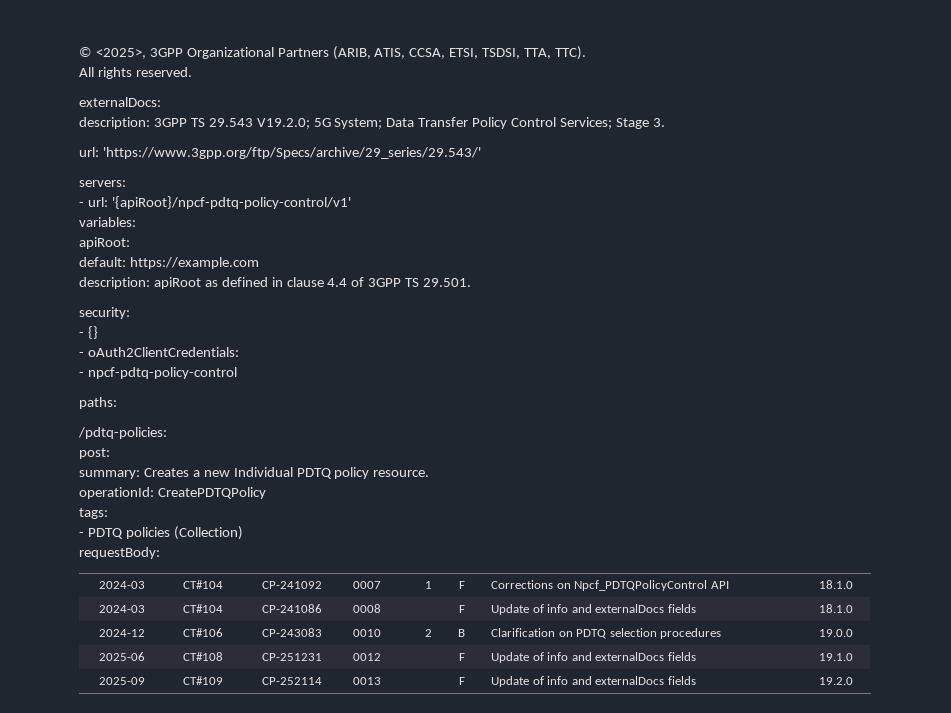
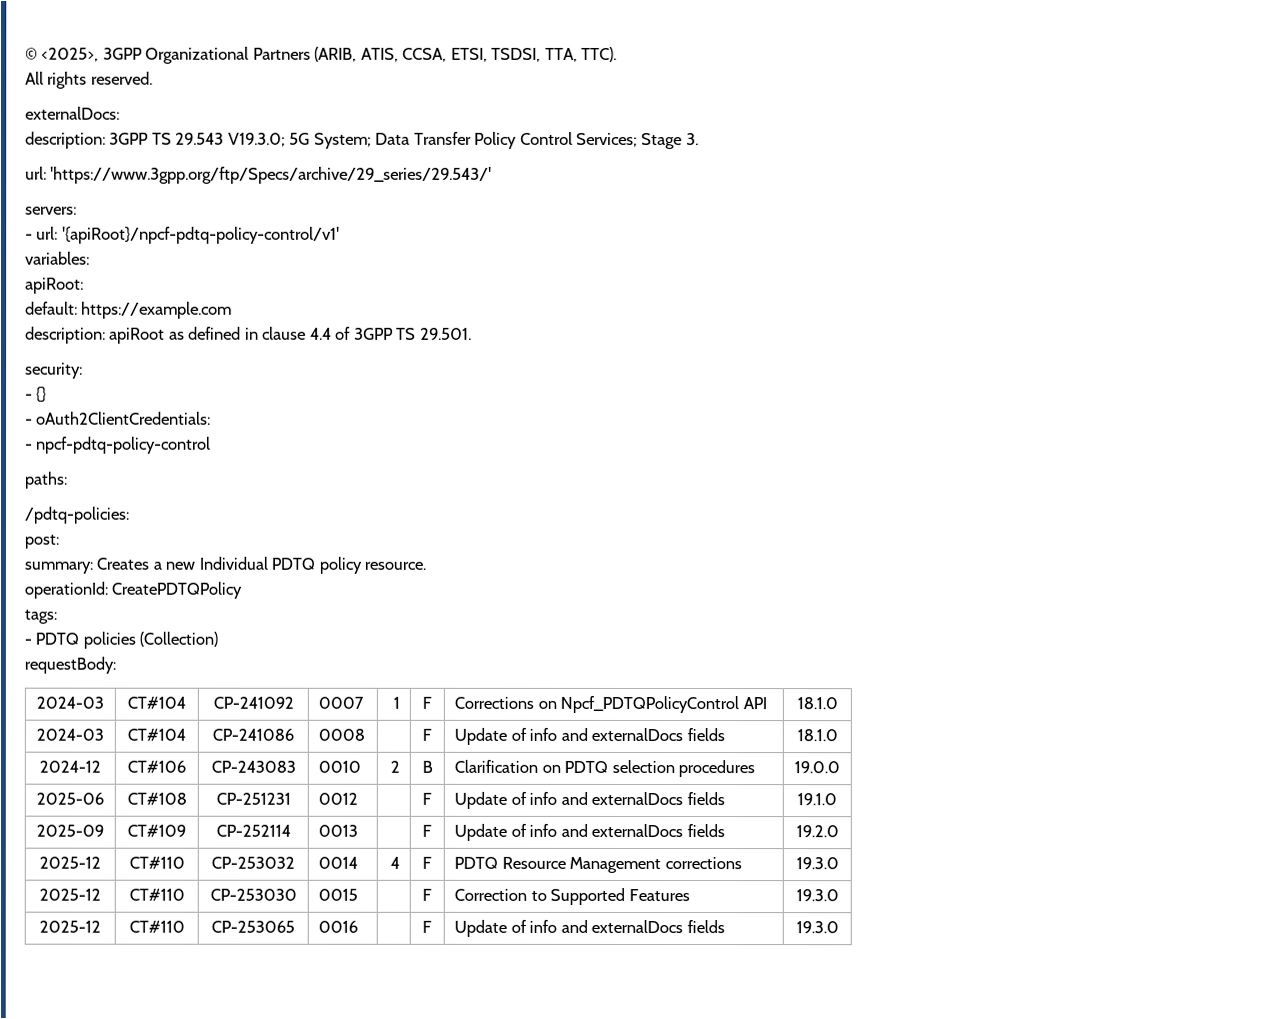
[256,118,310,129] V19.2.0; -> [227,132,286,147] V19.3.0;
(853, 681) none -> [39,856,101,869] [128,856,185,869] [211,856,295,869] [318,856,359,869] [389,856,400,869] [422,856,432,869] [454,856,742,874] [795,857,839,870] [39,888,101,901] [128,888,185,901] [209,888,297,901] [318,888,359,901] [422,888,432,901] [454,887,690,905] [795,889,839,902] [39,920,101,933] [128,920,185,933] [211,920,295,933] [318,920,359,933] [422,920,432,933] [454,919,725,937] [795,921,839,934] // 2025-12 | CT#110 | CP-253032 | 0014 | 4 | F | PDTQ Resource Management corrections | 19.3.0 // 2025-12 | CT#110 | CP-253030 | 0015 | | F | Correction to Supported Features | 19.3.0 // 2025-12 | CT#110 | CP-253065 | 0016 | | F | Update of info and externalDocs fields | 19.3.0

